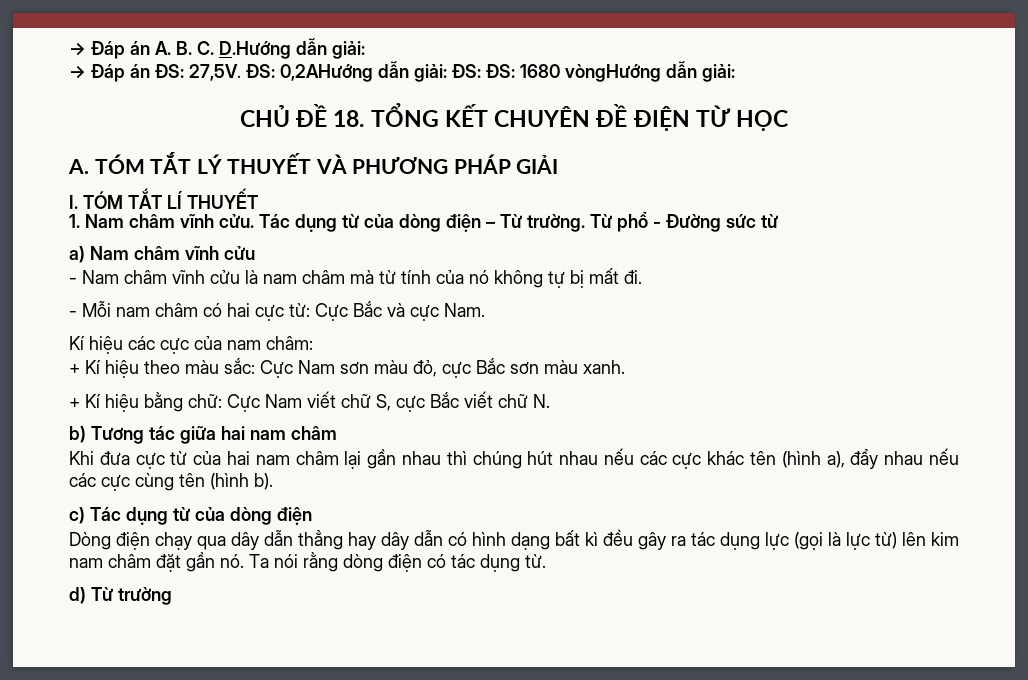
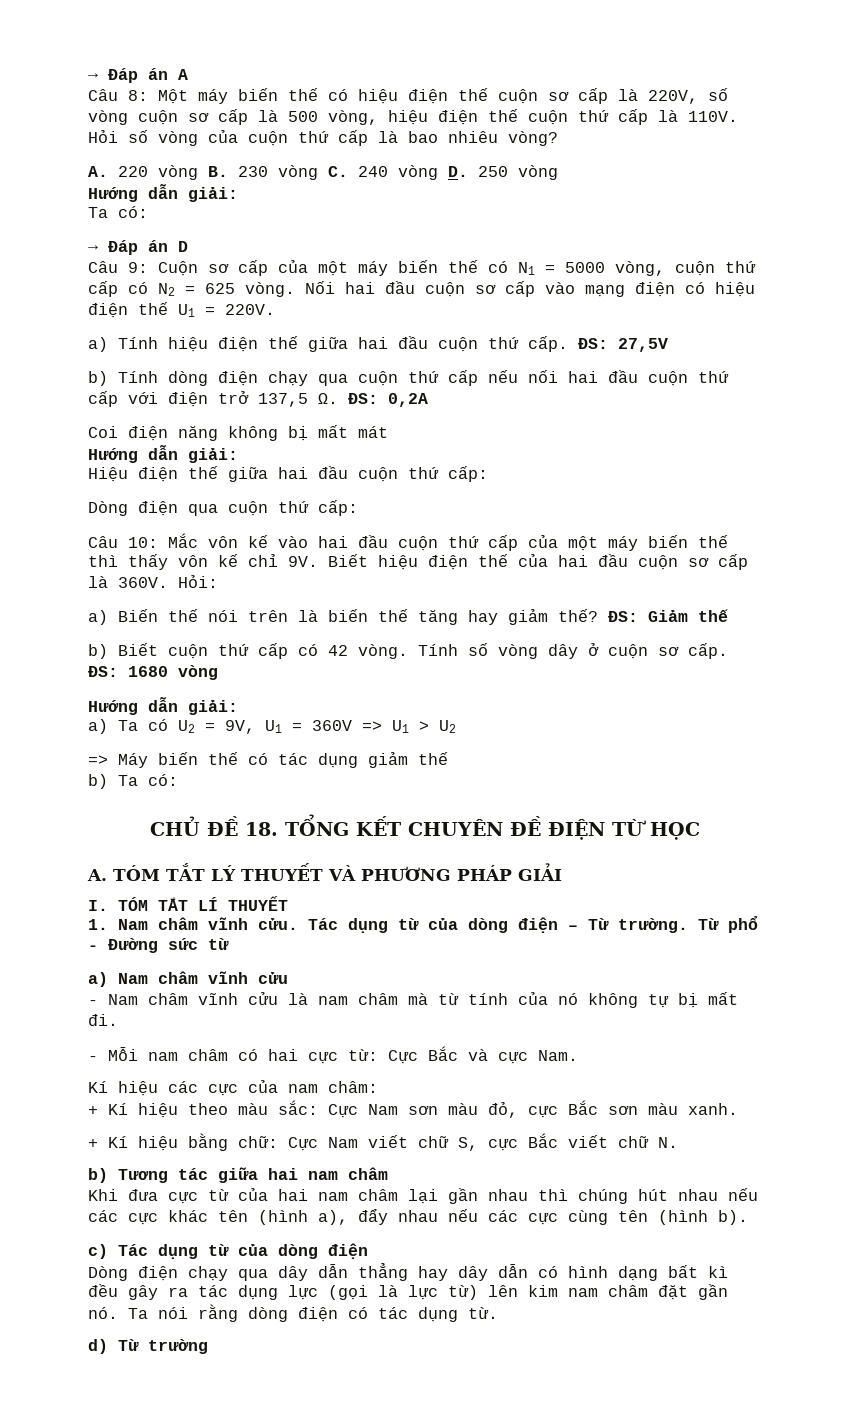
[69,38,365,59] [69,61,735,82] → Đáp án A. B. C. D.Hướng dẫn giải: // → Đáp án ĐS: 27,5V. ĐS: 0,2AHướng dẫn giải: ĐS: ĐS: 1680 vòngHướng dẫn giải: -> [88,68,188,83] [88,88,728,104] [88,109,738,125] [88,130,558,146] [88,165,558,180] [88,184,238,202] [88,206,148,218] [88,240,188,255] [88,260,756,276] [88,281,755,297] [88,302,275,318] [88,336,668,352] [88,370,729,386] [88,391,428,407] [88,425,388,441] [88,445,238,463] [88,466,488,482] [88,500,358,516] [88,533,728,551] [88,554,748,570] [88,575,218,588] [88,609,728,625] [88,643,728,659] [88,665,218,680] [88,697,238,715] [88,719,456,734] [88,752,448,768] [88,774,178,789] → Đáp án A // Câu 8: Một máy biến thế có hiệu điện thế cuộn sơ cấp là 220V, số vòng cuộn sơ cấp là 500 vòng, hiệu điện thế cuộn thứ cấp là 110V. Hỏi số vòng của cuộn thứ cấp là bao nhiêu vòng? // A. 220 vòng B. 230 vòng C. 240 vòng D. 250 vòng // Hướng dẫn giải: // Ta có: // → Đáp án D // Câu 9: Cuộn sơ cấp của một máy biến thế có N1 = 5000 vòng, cuộn thứ cấp có N2 = 625 vòng. Nối hai đầu cuộn sơ cấp vào mạng điện có hiệu điện thế U1 = 220V. // a) Tính hiệu điện thế giữa hai đầu cuộn thứ cấp. ĐS: 27,5V // b) Tính dòng điện chạy qua cuộn thứ cấp nếu nối hai đầu cuộn thứ cấp với điện trở 137,5 Ω. ĐS: 0,2A // Coi điện năng không bị mất mát // Hướng dẫn giải: // Hiệu điện thế giữa hai đầu cuộn thứ cấp: // Dòng điện qua cuộn thứ cấp: // Câu 10: Mắc vôn kế vào hai đầu cuộn thứ cấp của một máy biến thế thì thấy vôn kế chỉ 9V. Biết hiệu điện thế của hai đầu cuộn sơ cấp là 360V. Hỏi: // a) Biến thế nói trên là biến thế tăng hay giảm thế? ĐS: Giảm thế // b) Biết cuộn thứ cấp có 42 vòng. Tính số vòng dây ở cuộn sơ cấp. ĐS: 1680 vòng // Hướng dẫn giải: // a) Ta có U2 = 9V, U1 = 360V => U1 > U2 // => Máy biến thế có tác dụng giảm thế // b) Ta có:

